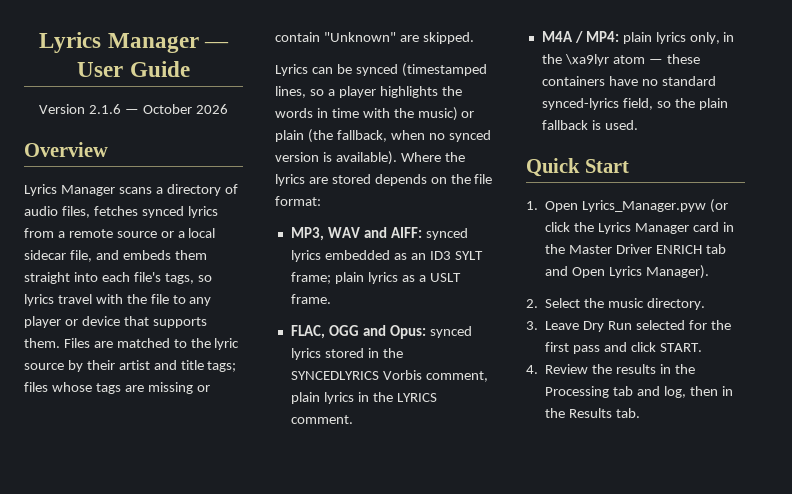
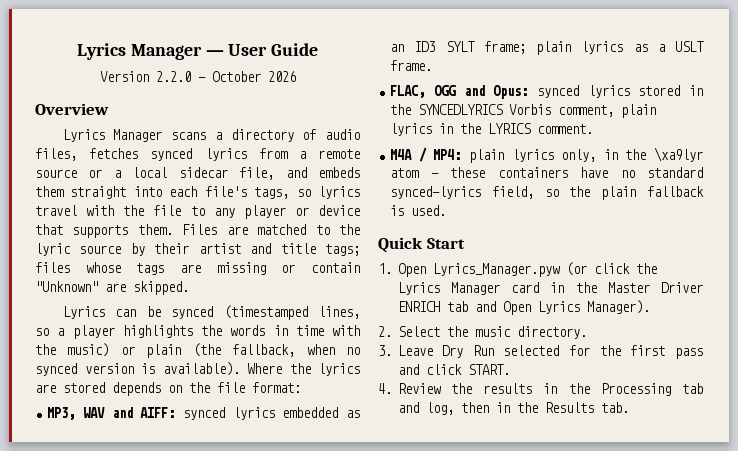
[89,104,122,114] 2.1.6 -> [155,71,191,82] 2.2.0

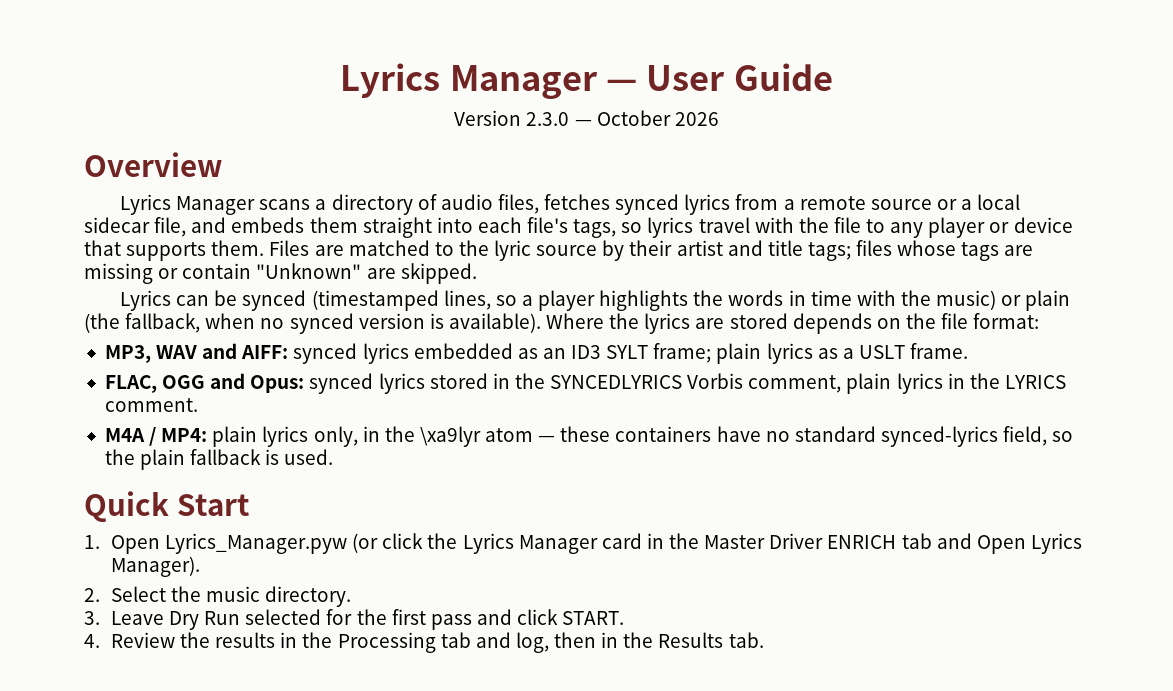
[155,71,191,82] 2.2.0 -> [526,112,570,126] 2.3.0

